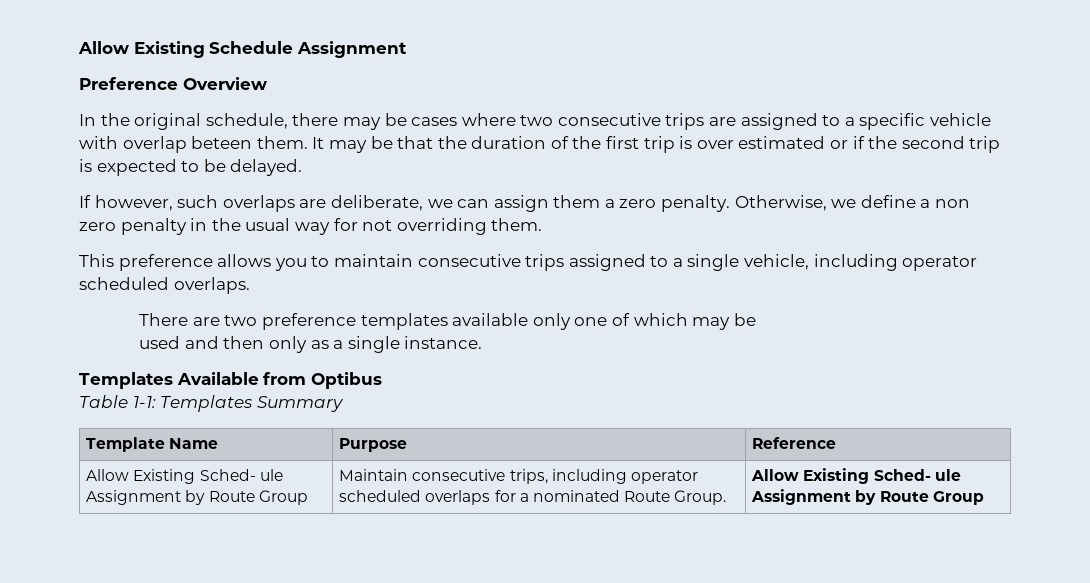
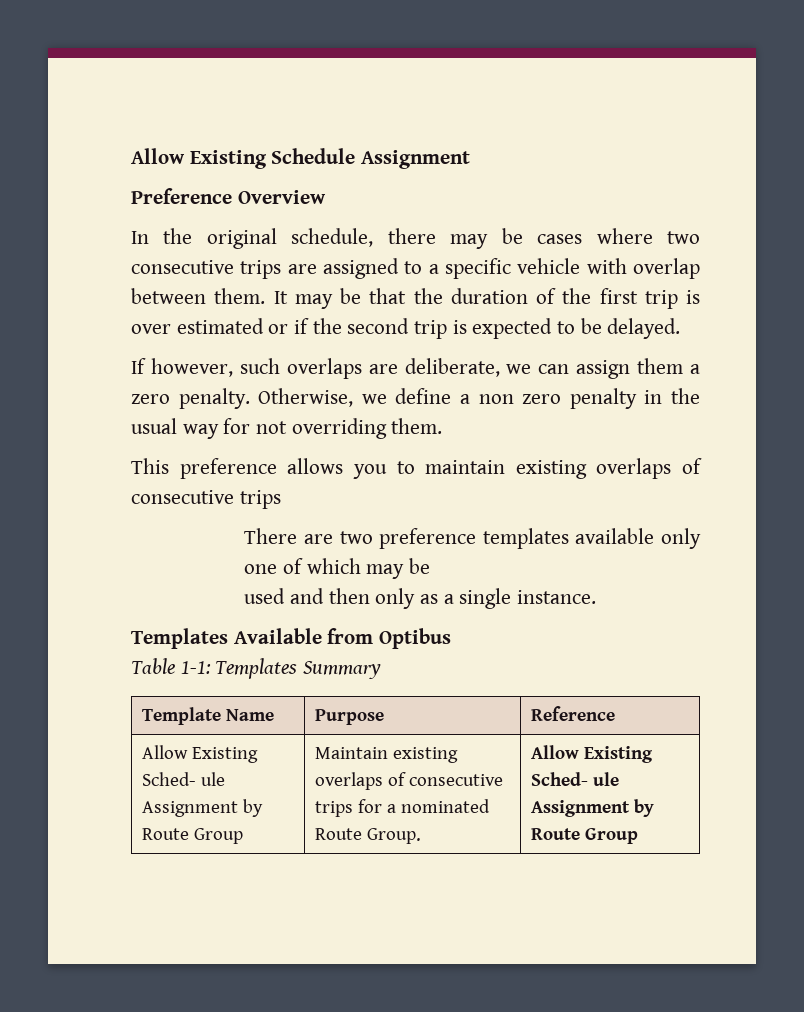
[191,136,253,149] beteen -> [131,288,206,304] between
[417,254,978,271] [79,277,250,294] consecutive trips assigned to a single vehicle, including operator scheduled overlaps. -> [515,458,702,479] [131,490,281,509] existing overlaps of consecutive trips
[412,469,699,484] [339,490,491,505] consecutive trips, including operator scheduled overlaps -> [392,747,458,763] [314,772,504,790] [314,801,353,817] existing overlaps of consecutive trips

